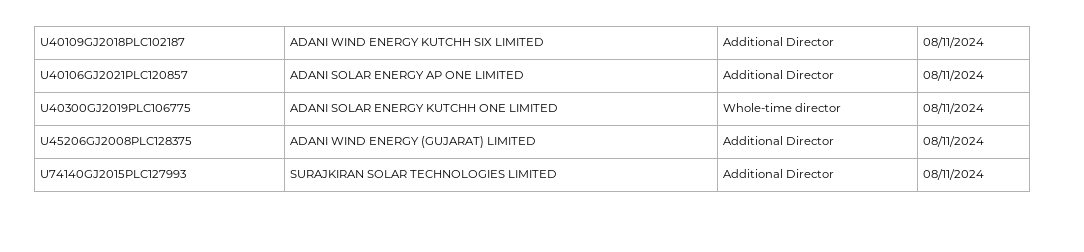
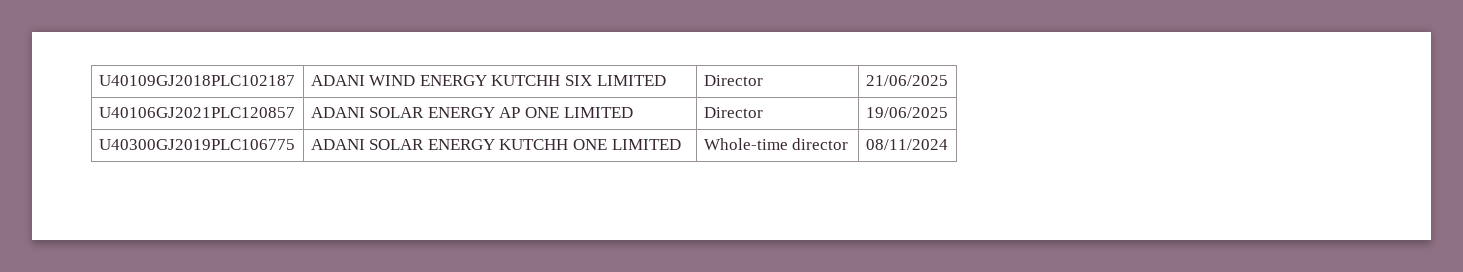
[722,37,835,46] [922,37,984,48] Additional Director | 08/11/2024 -> [703,75,763,86] [865,75,948,86] Director | 21/06/2025
[722,70,835,79] [922,70,984,81] Additional Director | 08/11/2024 -> [703,107,763,118] [865,107,948,118] Director | 19/06/2025
[39,137,192,145] [289,136,537,148] [722,136,835,145] [922,136,984,147] [39,170,186,178] [289,170,558,178] [722,169,835,178] [922,169,984,180] // U45206GJ2008PLC128375 | ADANI WIND ENERGY (GUJARAT) LIMITED | Additional Director | 08/11/2024 // U74140GJ2015PLC127993 | SURAJKIRAN SOLAR TECHNOLOGIES LIMITED | Additional Director | 08/11/2024 -> (948, 144) none

